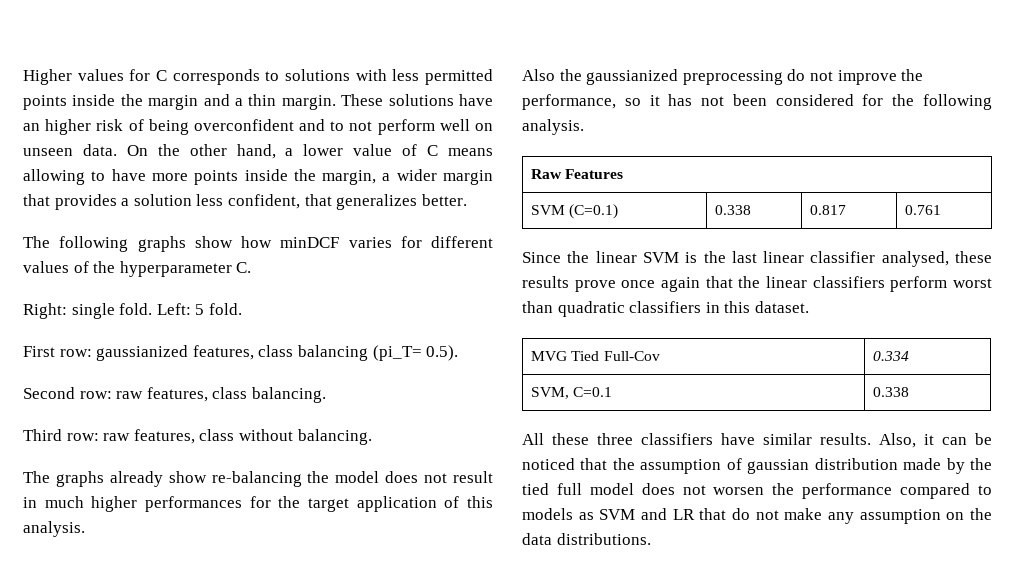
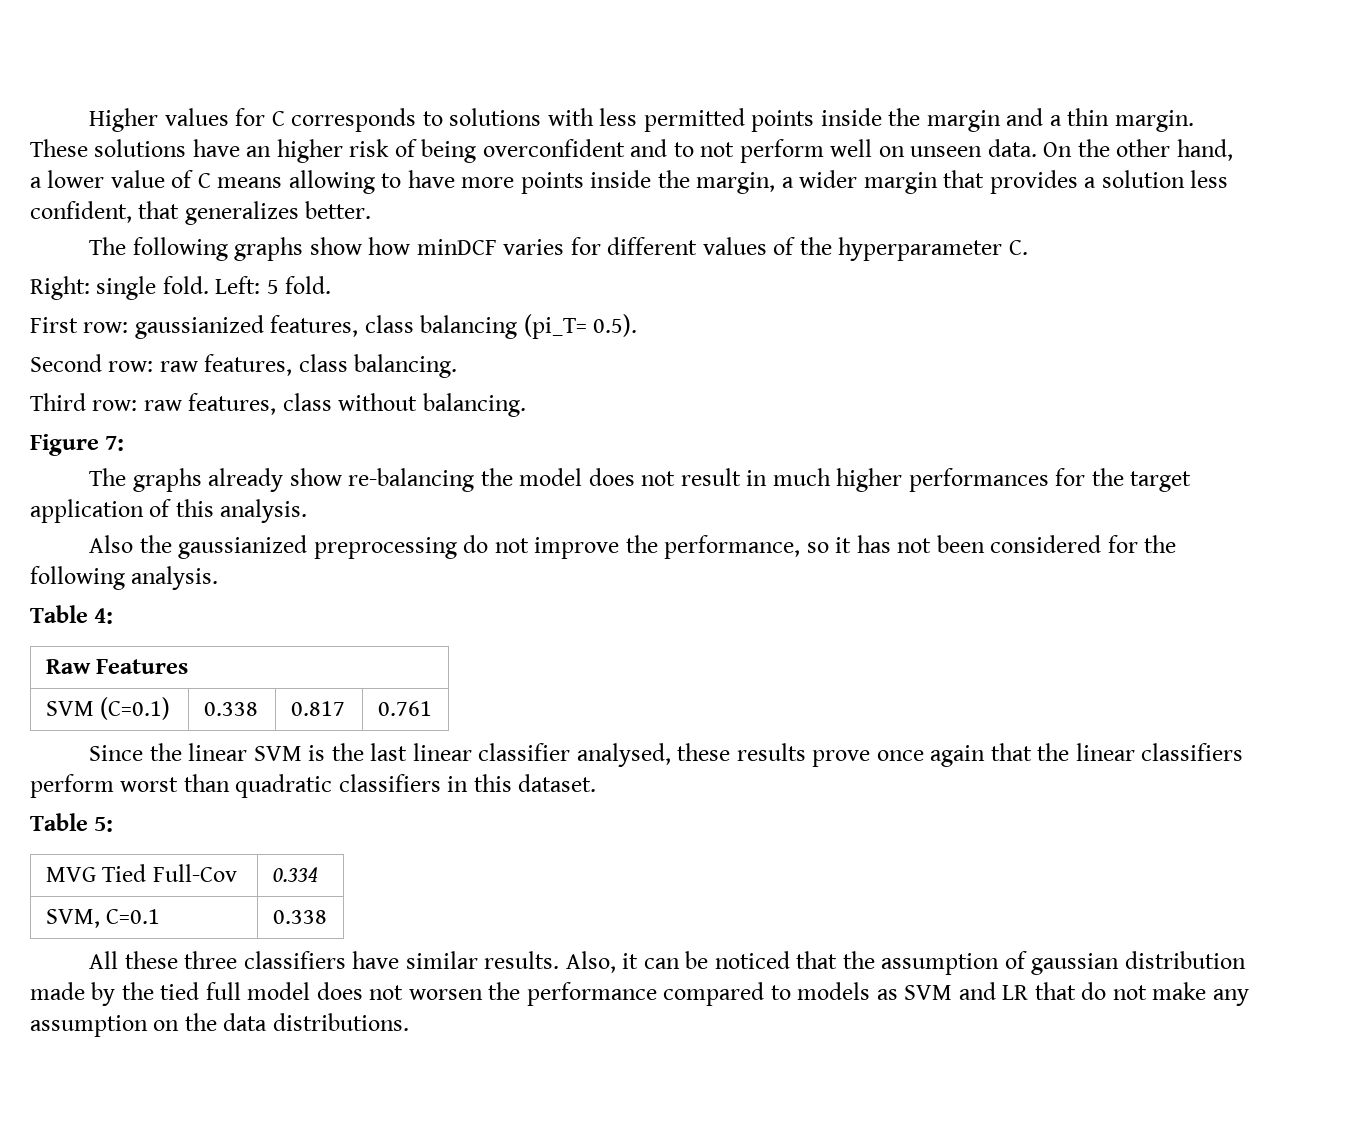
(372, 437) none -> [30,434,125,456] // Figure 7:
(584, 127) none -> [30,605,114,624] // Table 4:
(809, 307) none -> [30,813,114,832] // Table 5:

